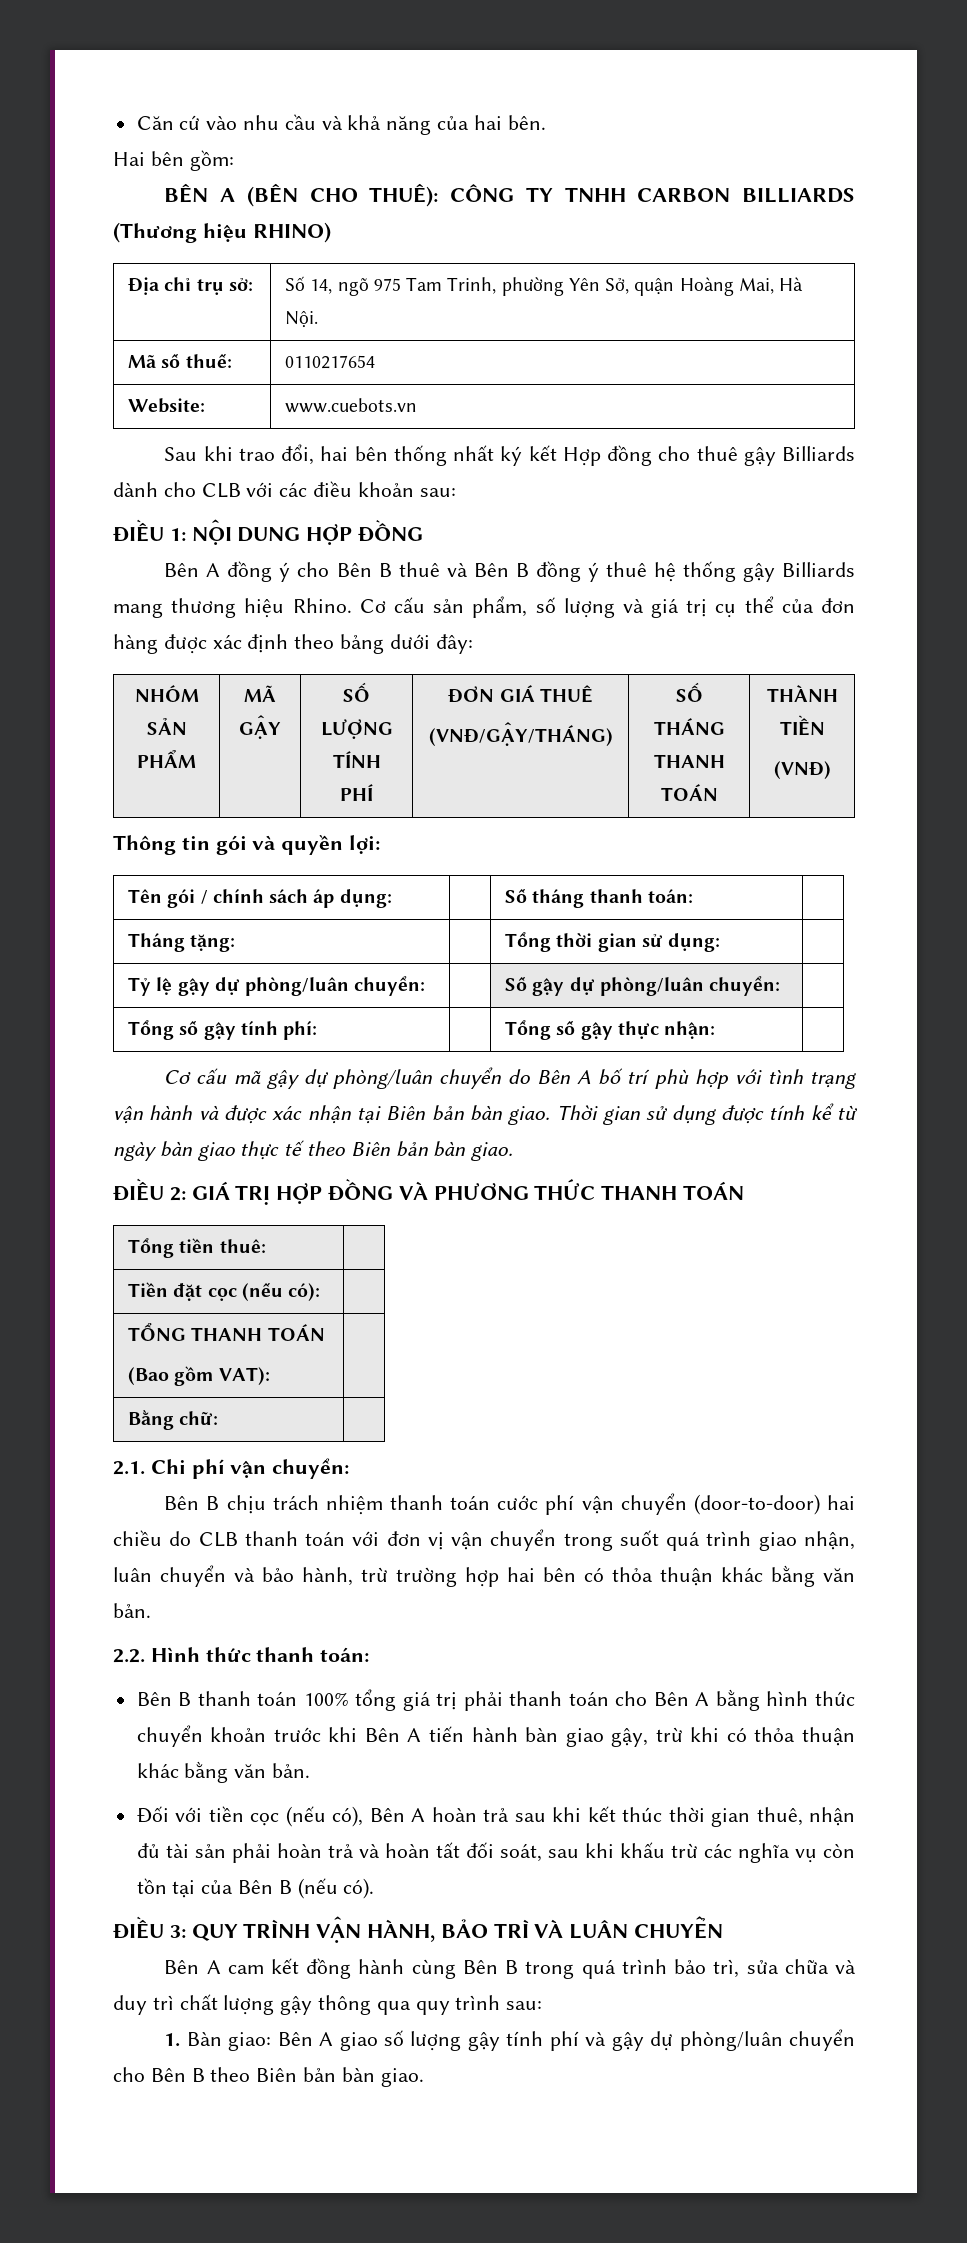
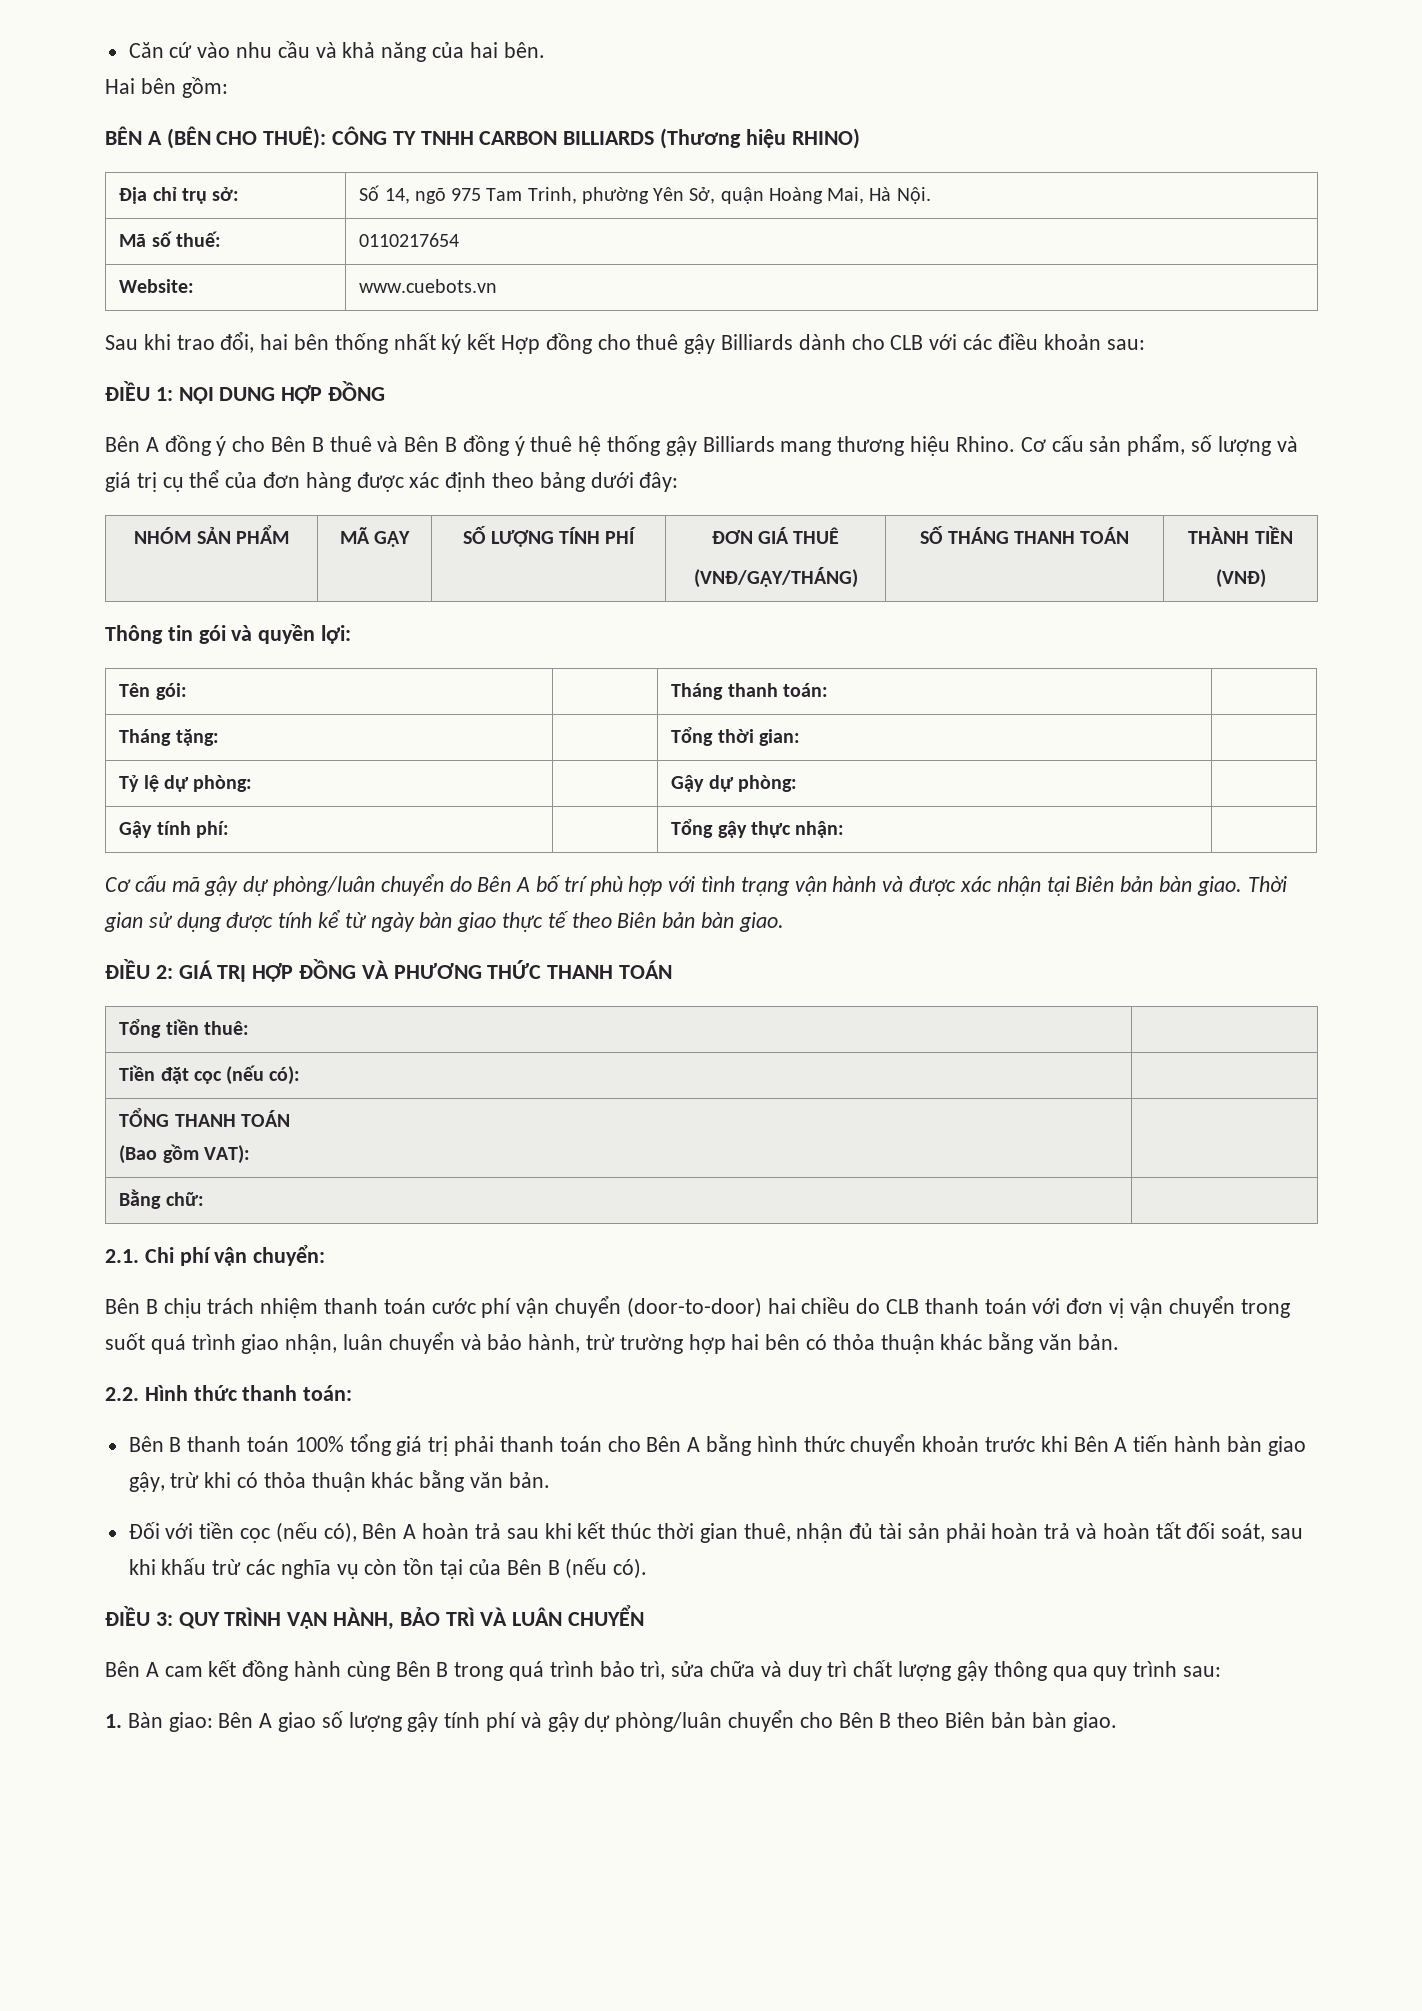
[167,889,392,908] [505,889,585,908] gói / chính sách áp dụng: | | Số tháng -> [155,683,187,700] [671,683,724,700] gói: | | Tháng
[597,933,721,952] gian sử dụng: -> [758,729,800,746] gian:
[177,976,426,996] [505,976,781,996] [128,1020,236,1040] gậy dự phòng/luân chuyển: | | Số gậy dự phòng/luân chuyển: | // Tổng số gậy -> [163,775,253,792] [671,775,797,792] [119,821,153,838] dự phòng: | | Gậy dự phòng: | // Gậy
[556,1021,576,1035] số -> (714, 828) none

